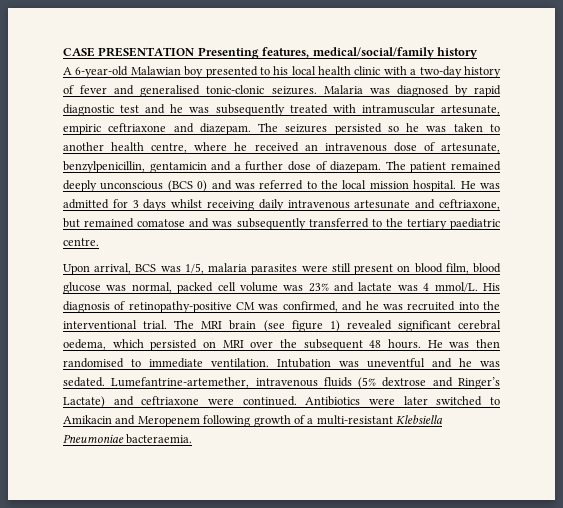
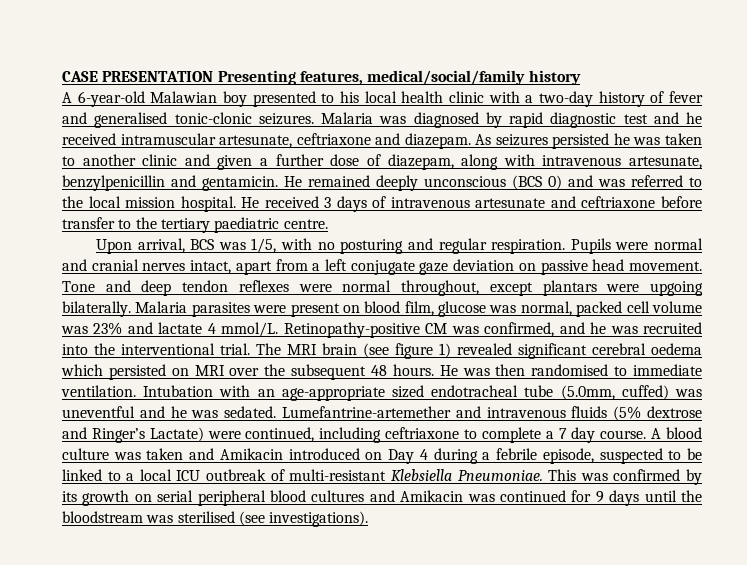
[189,104,356,116] was subsequently treated with -> [62,133,116,145] received
[63,124,101,135] empiric -> (293, 141) none
[258,123,279,132] The -> [475,134,492,145] As
[387,126,399,132] so -> (610, 141) none
[111,142,501,153] [63,161,447,173] health centre, where he received an intravenous dose of artesunate, benzylpenicillin, gentamicin and a further dose of diazepam. The patient -> [142,154,703,170] [62,175,302,191] clinic and given a further dose of diazepam, along with intravenous artesunate, benzylpenicillin and gentamicin. He
[479,183,500,189] [63,199,501,211] [63,218,369,230] was admitted for 3 days whilst receiving daily intravenous artesunate and ceftriaxone, but remained comatose and was subsequently transferred -> [264,196,703,212] [62,217,115,229] received 3 days of intravenous artesunate and ceftriaxone before transfer
[208,263,248,272] malaria -> [281,238,704,254] [62,259,702,275] [62,280,704,296] [62,301,188,317] with no posturing and regular respiration. Pupils were normal and cranial nerves intact, apart from a left conjugate gaze deviation on passive head movement. Tone and deep tendon reflexes were normal throughout, except plantars were upgoing bilaterally. Malaria
[331,263,351,272] still -> (287, 309) none
[472,263,501,273] blood -> (434, 308) none
[397,285,418,291] was -> (203, 328) none
[482,283,500,291] [63,301,232,313] His diagnosis of retinopathy-positive -> [283,322,420,338] Retinopathy-positive
[63,339,106,350] oedema, -> [651,343,702,355] oedema
(331, 363) none -> [219,385,669,401] with an age-appropriate sized endotracheal tube (5.0mm, cuffed)
[111,377,250,388] Lumefantrine-artemether, -> [281,406,481,418] Lumefantrine-artemether and
[113,396,501,406] [63,415,443,427] [63,434,193,444] and ceftriaxone were continued. Antibiotics were later switched to Amikacin and Meropenem following growth of a multi-resistant Klebsiella Pneumoniae bacteraemia. -> [207,427,702,443] [62,448,703,464] [62,469,703,485] [62,490,702,506] [62,511,369,527] were continued, including ceftriaxone to complete a 7 day course. A blood culture was taken and Amikacin introduced on Day 4 during a febrile episode, suspected to be linked to a local ICU outbreak of multi-resistant Klebsiella Pneumoniae. This was confirmed by its growth on serial peripheral blood cultures and Amikacin was continued for 9 days until the bloodstream was sterilised (see investigations).

